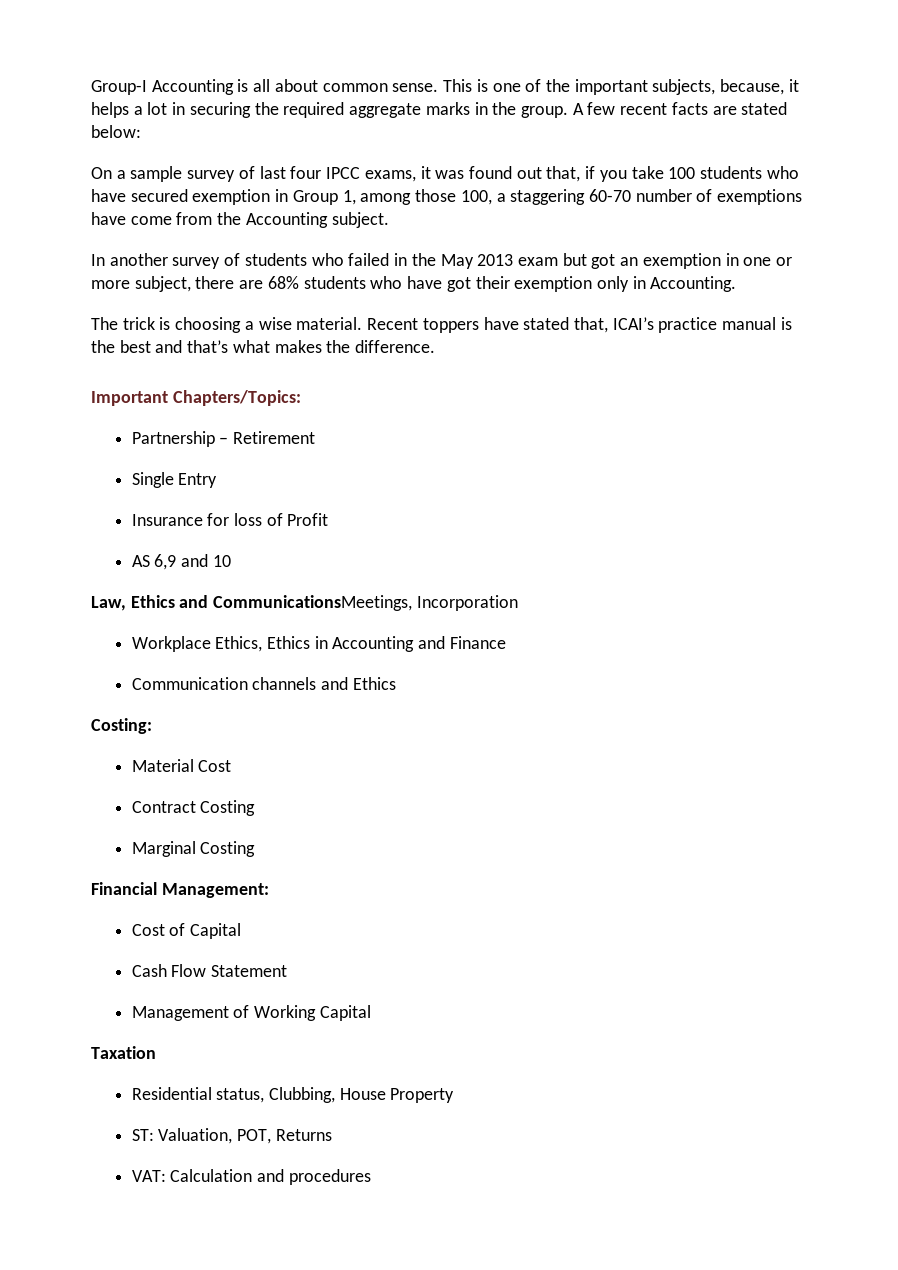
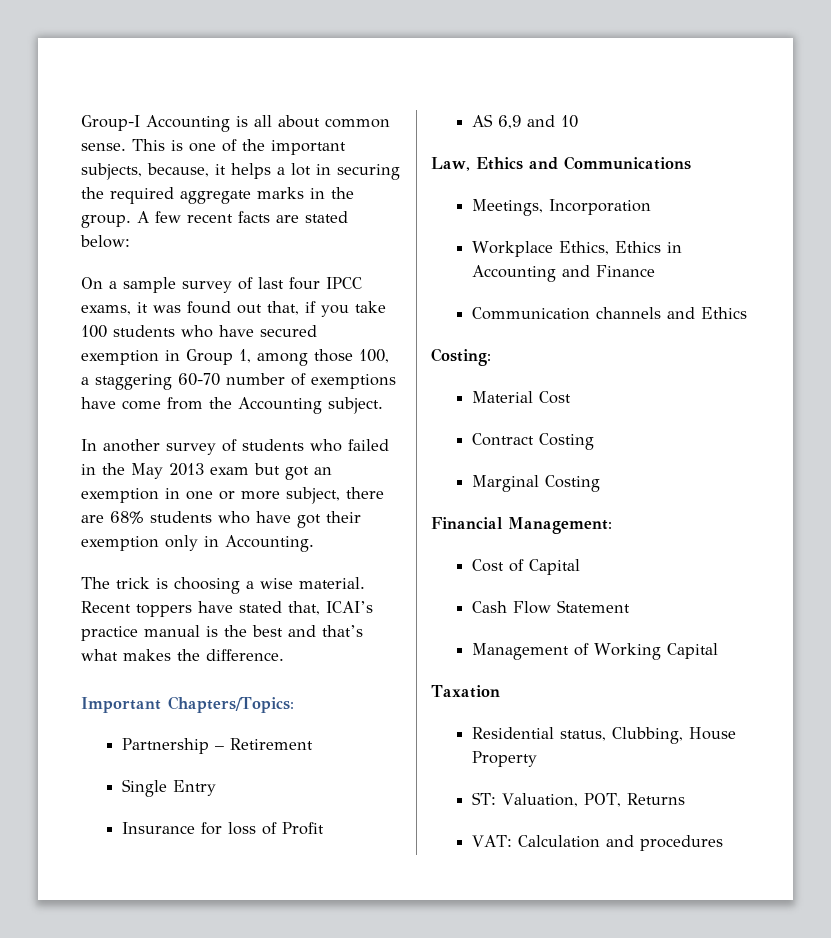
[213,595,413,611] CommunicationsMeetings, -> [563,156,691,170] [472,199,544,216] Communications // Meetings,

